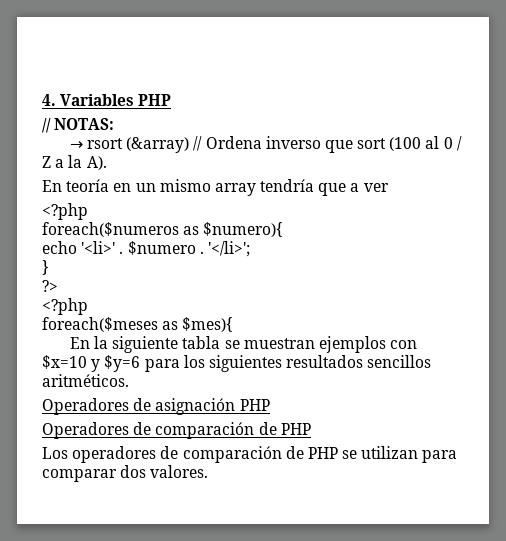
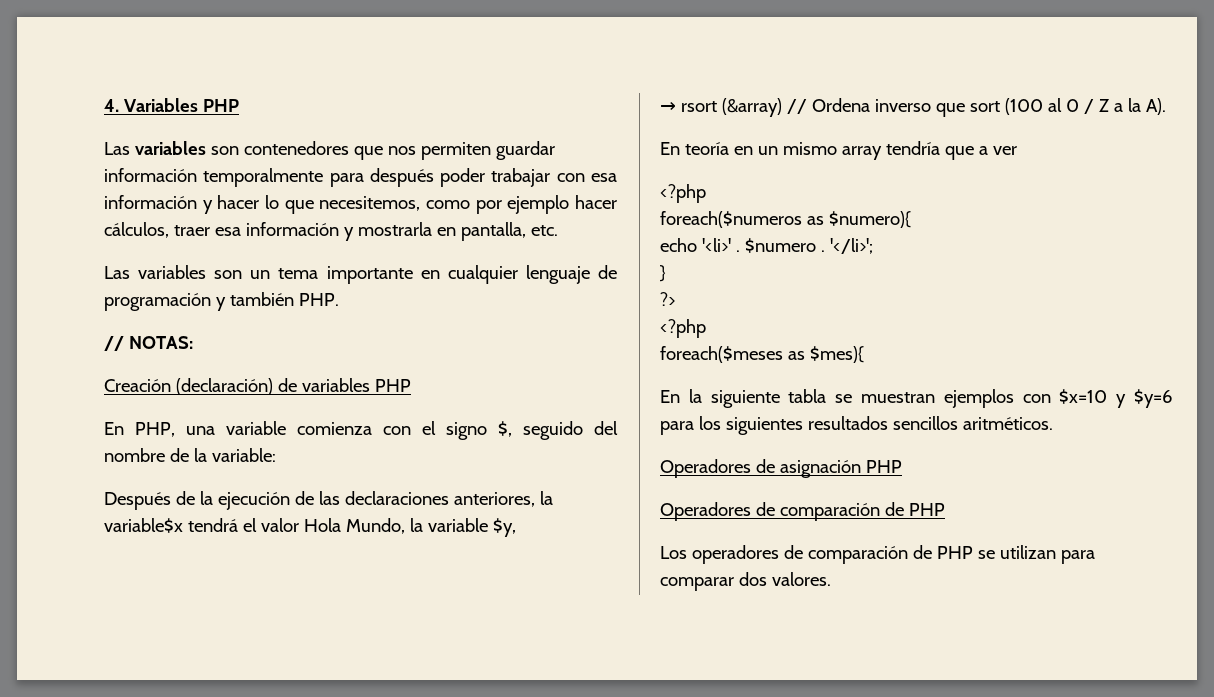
[42,118,115,133] // NOTAS: -> [104,141,555,160] [104,168,617,187] [104,195,617,214] [104,222,558,241] [104,265,617,284] [104,292,339,311] [104,336,193,351] [104,378,411,395] [104,421,618,440] [104,448,276,462] [104,491,553,510] [104,518,516,537] Las variables son contenedores que nos permiten guardar información temporalmente para después poder trabajar con esa información y hacer lo que necesitemos, como por ejemplo hacer cálculos, traer esa información y mostrarla en pantalla, etc. // Las variables son un tema importante en cualquier lenguaje de programación y también PHP. // // NOTAS: // Creación (declaración) de variables PHP // En PHP, una variable comienza con el signo $, seguido del nombre de la variable: // Después de la ejecución de las declaraciones anteriores, la variable$x tendrá el valor Hola Mundo, la variable $y,

